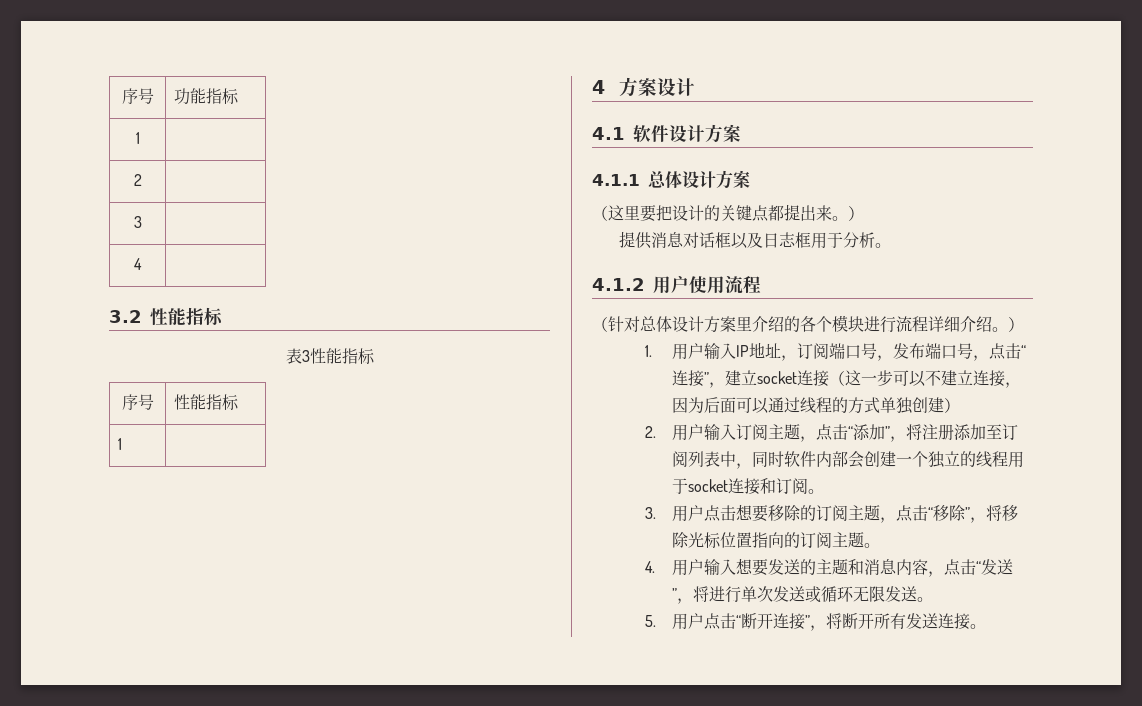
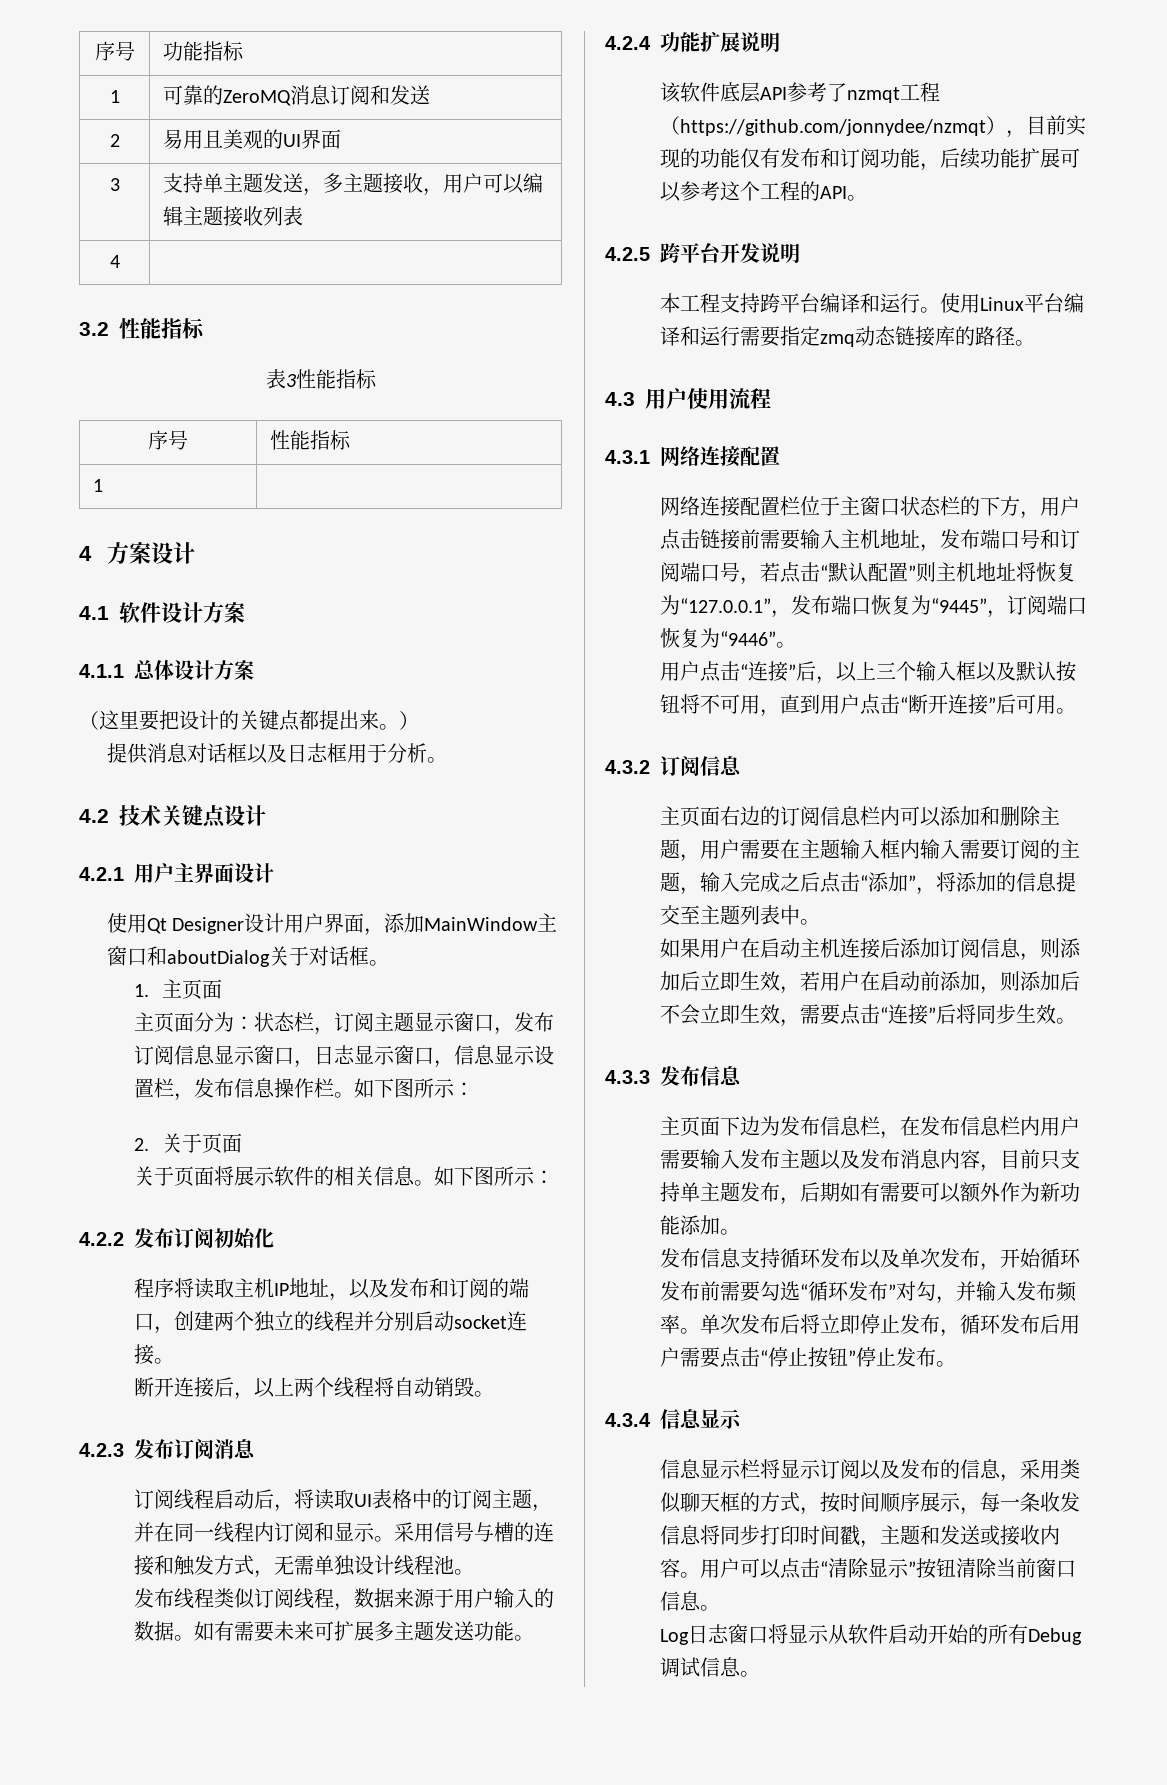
[133,174,142,186] [133,216,142,228] // 2 | // 3 | -> [162,85,430,106] [109,134,120,147] [162,129,341,149] [109,178,120,191] [162,173,543,196] [162,206,303,227] 可靠的ZeroMQ消息订阅和发送 // 2 | 易用且美观的UI界面 // 3 | 支持单主题发送，多主题接收，用户可以编辑主题接收列表
[592,275,761,294] [592,315,1024,333] [645,342,1026,361] [671,370,1021,388] [671,397,960,414] [645,424,1018,442] [671,451,1024,469] [671,478,824,495] [645,504,1018,523] [671,532,880,549] [645,558,1013,577] [671,586,933,604] [645,615,657,627] 4.1.2用户使用流程 // （针对总体设计方案里介绍的各个模块进行流程详细介绍。） // 1.用户输入IP地址，订阅端口号，发布端口号，点击“连接”，建立socket连接（这一步可以不建立连接，因为后面可以通过线程的方式单独创建） // 2.用户输入订阅主题，点击“添加”，将注册添加至订阅列表中，同时软件内部会创建一个独立的线程用于socket连接和订阅。 // 3.用户点击想要移除的订阅主题，点击“移除”，将移除光标位置指向的订阅主题。 // 4.用户输入想要发送的主题和消息内容，点击“发送”，将进行单次发送或循环无限发送。 // 5. -> [79,805,266,828] [79,863,274,883] [106,913,557,936] [106,946,389,967] [134,979,222,999] [134,1012,555,1035] [134,1045,555,1068] [134,1078,475,1101] [134,1133,242,1153] [134,1166,555,1186] [79,1228,274,1248] [134,1278,530,1301] [134,1311,528,1334] [134,1344,175,1365] [134,1377,495,1400] [79,1439,256,1459] [134,1489,553,1512] [134,1522,555,1543] [134,1555,475,1578] [134,1588,555,1611] [134,1621,535,1642] [605,32,780,52] [660,82,941,103] [660,115,1087,138] [660,148,1081,171] [660,181,868,202] [605,243,800,263] [660,293,1085,313] [660,326,1036,347] [605,388,771,409] [605,446,780,467] [660,496,1081,519] [660,529,1081,552] [660,562,1077,585] [660,595,1088,618] [660,628,797,648] [660,661,1077,684] [660,694,821,717] 4.2技术关键点设计 // 4.2.1用户主界面设计 // 使用Qt Designer设计用户界面，添加MainWindow主窗口和aboutDialog关于对话框。 // 1.主页面 // 主页面分为：状态栏，订阅主题显示窗口，发布订阅信息显示窗口，日志显示窗口，信息显示设置栏，发布信息操作栏。如下图所示： // 2.关于页面 // 关于页面将展示软件的相关信息。如下图所示： // 4.2.2发布订阅初始化 // 程序将读取主机IP地址，以及发布和订阅的端口，创建两个独立的线程并分别启动socket连接。 // 断开连接后，以上两个线程将自动销毁。 // 4.2.3发布订阅消息 // 订阅线程启动后，将读取UI表格中的订阅主题，并在同一线程内订阅和显示。采用信号与槽的连接和触发方式，无需单独设计线程池。 // 发布线程类似订阅线程，数据来源于用户输入的数据。如有需要未来可扩展多主题发送功能。 // 4.2.4功能扩展说明 // 该软件底层API参考了nzmqt工程（https://github.com/jonnydee/nzmqt），目前实现的功能仅有发布和订阅功能，后续功能扩展可以参考这个工程的API。 // 4.2.5跨平台开发说明 // 本工程支持跨平台编译和运行。使用Linux平台编译和运行需要指定zmq动态链接库的路径。 // 4.3用户使用流程 // 4.3.1网络连接配置 // 网络连接配置栏位于主窗口状态栏的下方，用户点击链接前需要输入主机地址，发布端口号和订阅端口号，若点击“默认配置”则主机地址将恢复为“127.0.0.1”，发布端口恢复为“9445”，订阅端口恢复为“9446”。 // 用户点击“连接”后，以上三个输入框以及默认按钮将不可用，直到
[809,613,970,631] ，将断开所有发送连接 -> [996,694,1077,714] [605,756,742,776] [660,806,1061,827] [660,839,1081,862] [660,872,1077,895] [660,905,821,925] [660,938,1082,961] [660,971,1081,994] [660,1004,1077,1027] [605,1066,742,1086] [660,1116,1081,1139] [660,1149,1081,1172] [660,1182,1081,1205] [660,1215,741,1235] [660,1248,1082,1271] [660,1281,1078,1304] [660,1314,1081,1337] [660,1347,957,1368] [605,1409,742,1429] [660,1459,1081,1482] [660,1492,1081,1515] [660,1525,1061,1548] [660,1558,1077,1579] [660,1591,721,1611] [660,1624,1083,1645] [660,1657,742,1677] 后可用。 // 4.3.2订阅信息 // 主页面右边的订阅信息栏内可以添加和删除主题，用户需要在主题输入框内输入需要订阅的主题，输入完成之后点击“添加”，将添加的信息提交至主题列表中。 // 如果用户在启动主机连接后添加订阅信息，则添加后立即生效，若用户在启动前添加，则添加后不会立即生效，需要点击“连接”后将同步生效。 // 4.3.3发布信息 // 主页面下边为发布信息栏，在发布信息栏内用户需要输入发布主题以及发布消息内容，目前只支持单主题发布，后期如有需要可以额外作为新功能添加。 // 发布信息支持循环发布以及单次发布，开始循环发布前需要勾选“循环发布”对勾，并输入发布频率。单次发布后将立即停止发布，循环发布后用户需要点击“停止按钮”停止发布。 // 4.3.4信息显示 // 信息显示栏将显示订阅以及发布的信息，采用类似聊天框的方式，按时间顺序展示，每一条收发信息将同步打印时间戳，主题和发送或接收内容。用户可以点击“清除显示”按钮清除当前窗口信息。 // Log日志窗口将显示从软件启动开始的所有Debug调试信息

